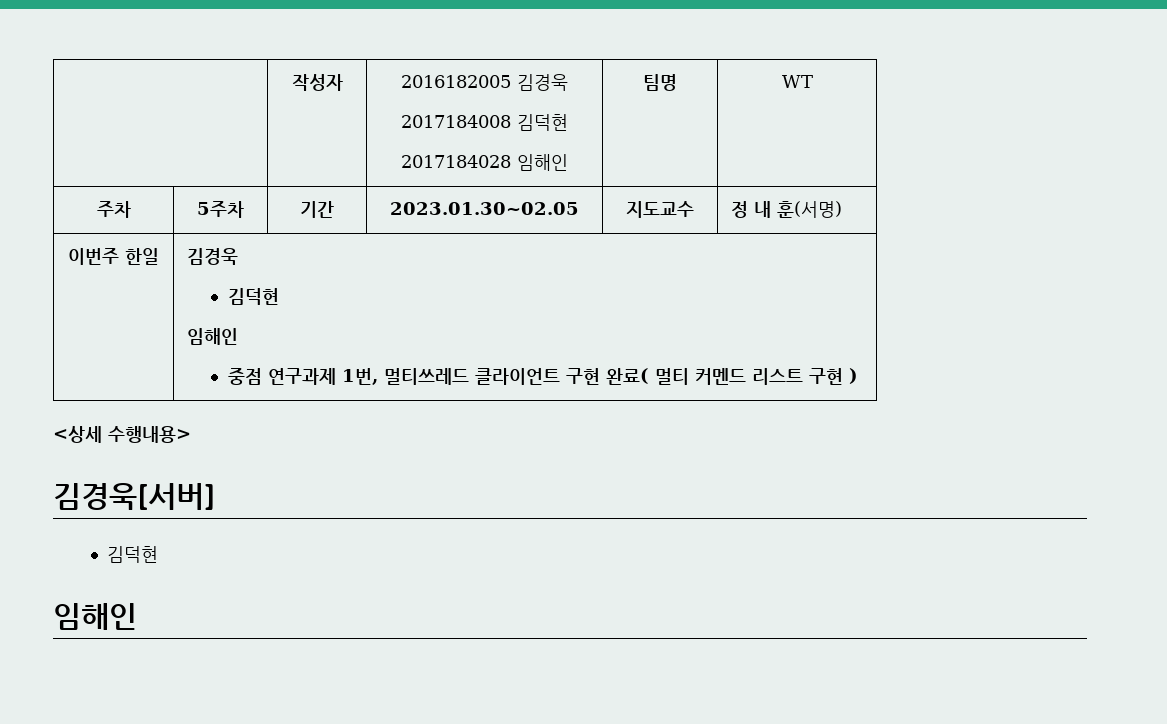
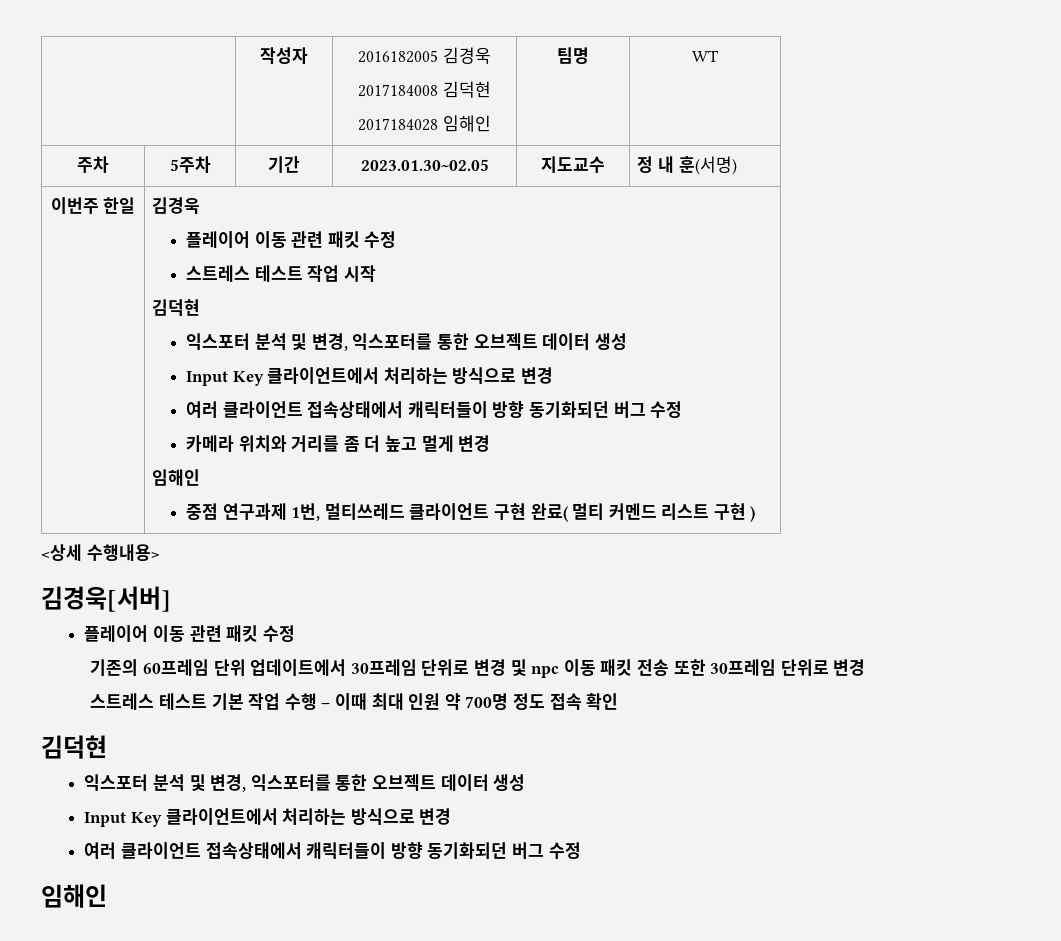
[227,288,279,305] 김덕현 -> [185,231,397,248] [185,265,376,282] [152,299,201,316] [185,333,627,351] [185,367,553,386] [185,401,683,418] [185,435,491,452] 플레이어 이동 관련 패킷 수정 // 스트레스 테스트 작업 시작 // 김덕현 // 익스포터 분석 및 변경, 익스포터를 통한 오브젝트 데이터 생성 // Input Key 클라이언트에서 처리하는 방식으로 변경 // 여러 클라이언트 접속상태에서 캐릭터들이 방향 동기화되던 버그 수정 // 카메라 위치와 거리를 좀 더 높고 멀게 변경
[107,546,159,563] 김덕현 -> [84,625,295,642] [90,659,866,678] [90,693,619,710] [41,735,107,759] [84,774,526,792] [84,808,452,827] [84,842,581,859] 플레이어 이동 관련 패킷 수정 // 기존의 60프레임 단위 업데이트에서 30프레임 단위로 변경 및 npc 이동 패킷 전송 또한 30프레임 단위로 변경 // 스트레스 테스트 기본 작업 수행 – 이때 최대 인원 약 700명 정도 접속 확인 // 김덕현 // 익스포터 분석 및 변경, 익스포터를 통한 오브젝트 데이터 생성 // Input Key 클라이언트에서 처리하는 방식으로 변경 // 여러 클라이언트 접속상태에서 캐릭터들이 방향 동기화되던 버그 수정

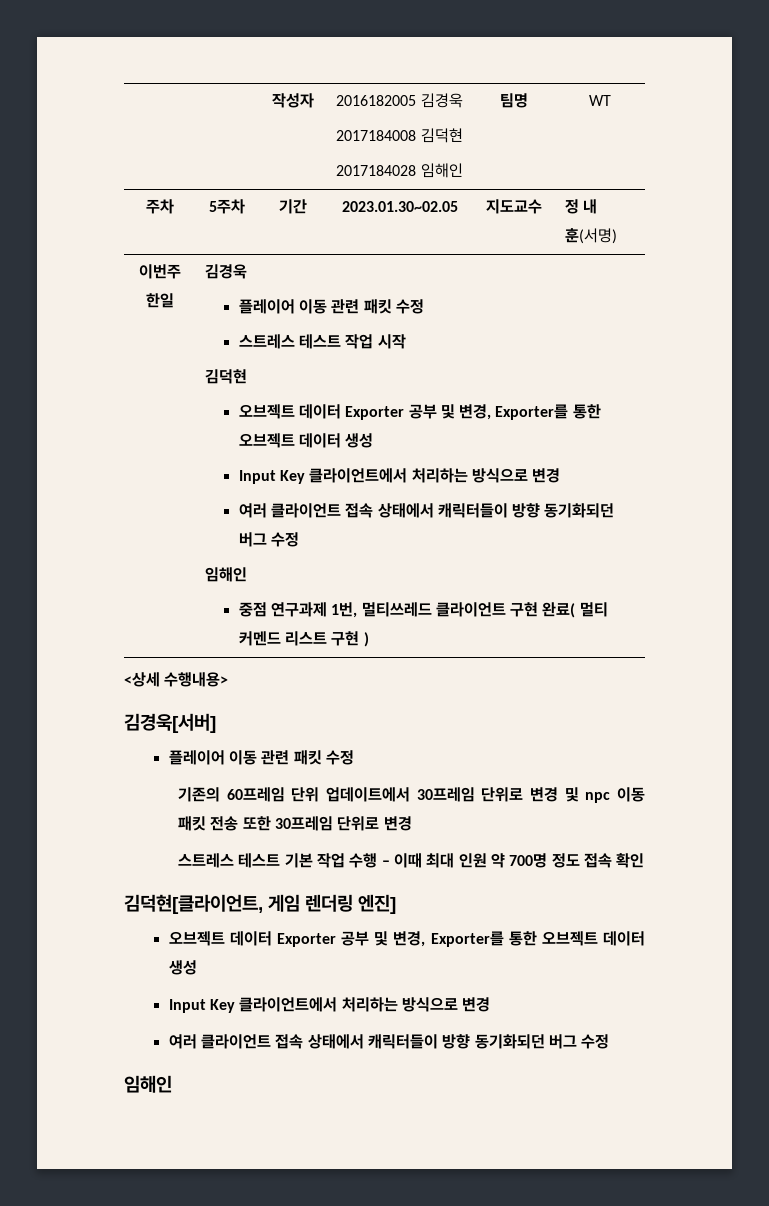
[185,333,433,351] 익스포터 분석 및 변경, 익스포터를 -> [238,404,569,420] 오브젝트 데이터 Exporter 공부 및 변경, Exporter를
[307,401,683,418] [185,435,491,452] 접속상태에서 캐릭터들이 방향 동기화되던 버그 수정 // 카메라 위치와 거리를 좀 더 높고 멀게 변경 -> [345,503,615,518] [238,532,299,547] 접속 상태에서 캐릭터들이 방향 동기화되던 버그 수정
[41,735,107,759] [84,774,331,792] 김덕현 // 익스포터 분석 및 변경, 익스포터를 -> [124,894,397,914] [168,931,504,947] 김덕현[클라이언트, 게임 렌더링 엔진] // 오브젝트 데이터 Exporter 공부 및 변경, Exporter를
[205,842,302,859] 접속상태에서 -> [275,1034,364,1049] 접속 상태에서

